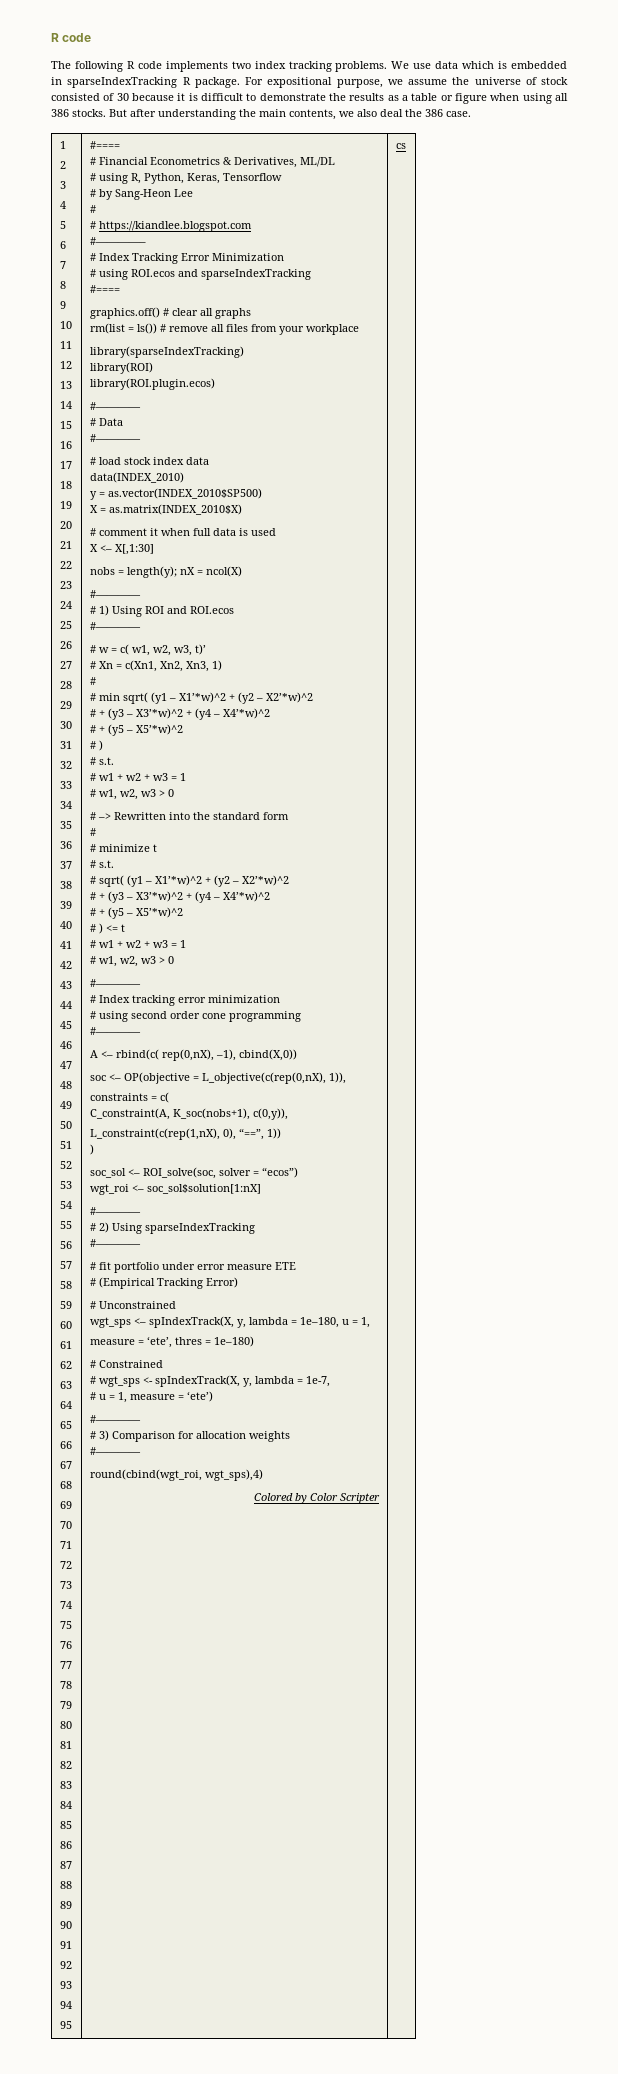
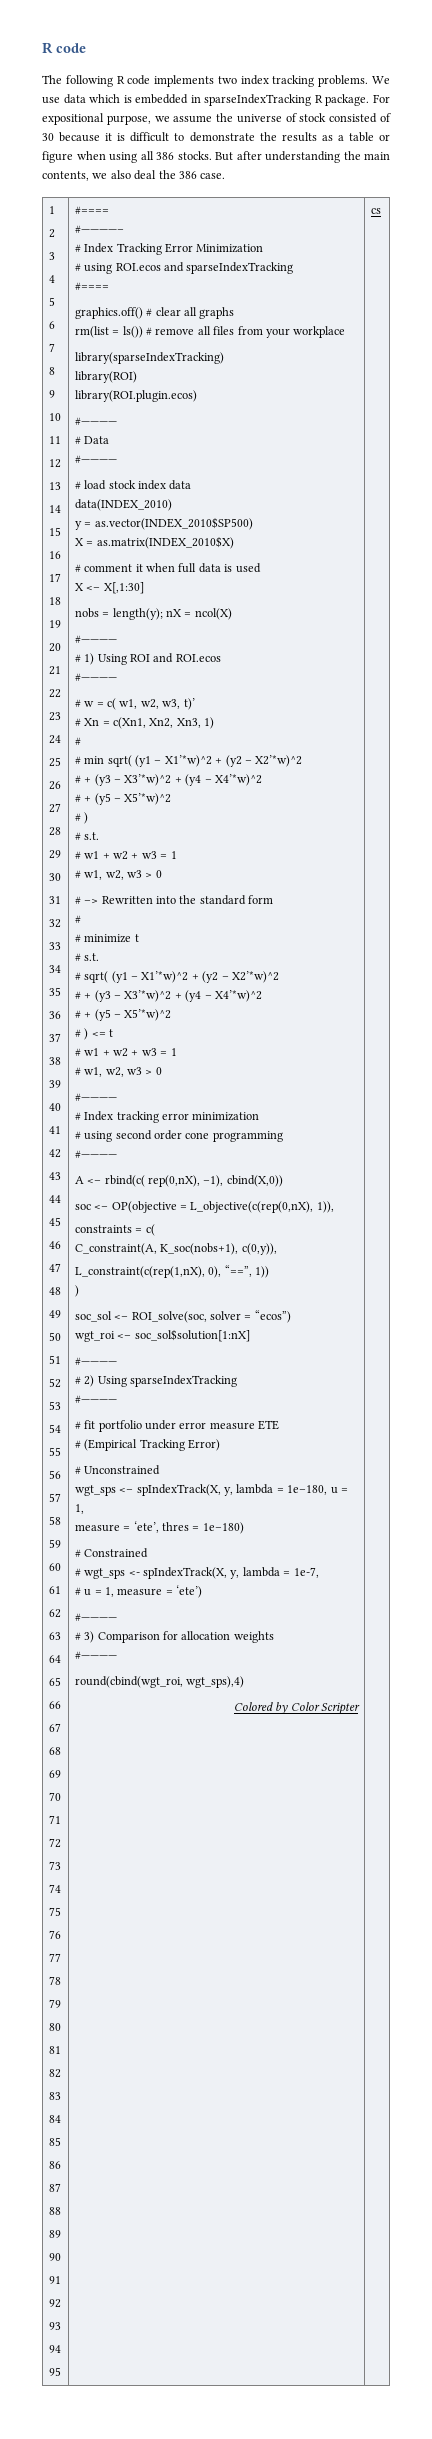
[89,157,335,168] [89,173,282,184] [89,189,193,200] [89,205,96,213] [89,221,252,232] // # Financial Econometrics & Derivatives, ML/DL // # using R, Python, Keras, Tensorflow // # by Sang-Heon Lee // # // # https://kiandlee.blogspot.com -> (109, 210) none

